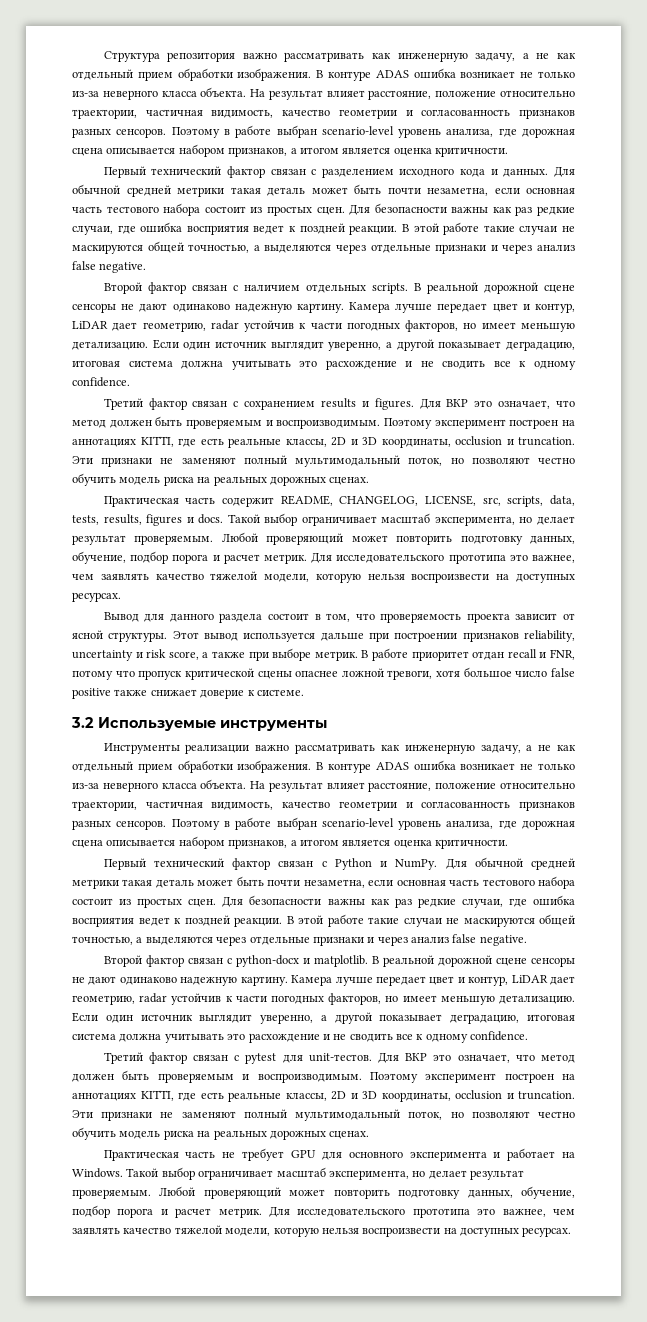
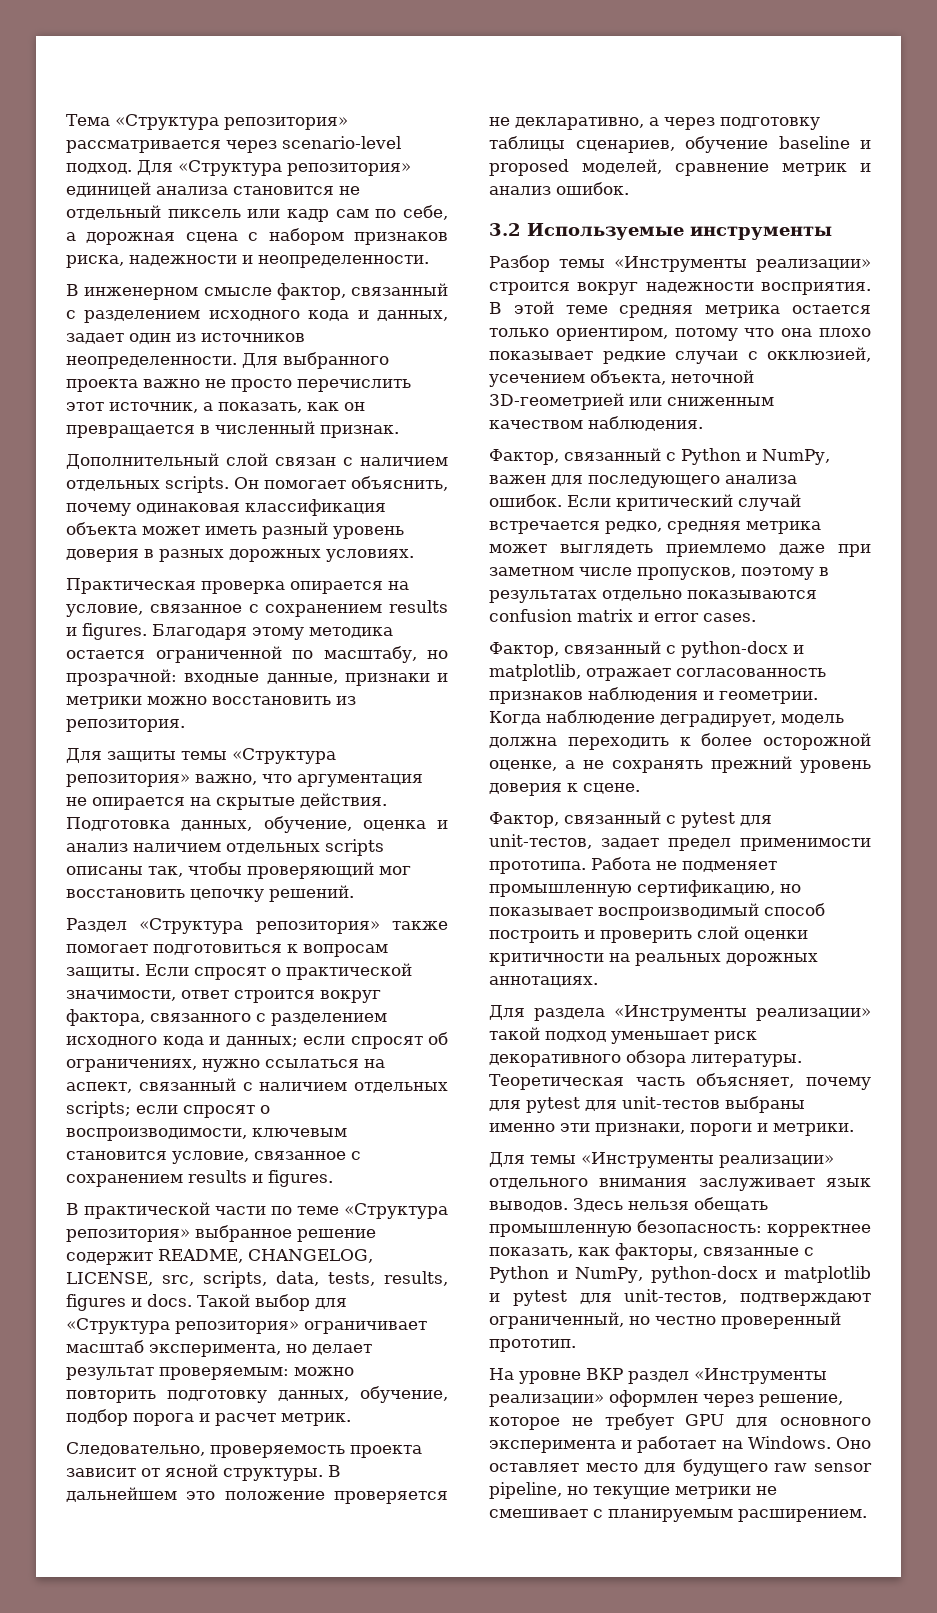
[103,51,576,62] [72,68,575,81] [72,87,575,100] [72,109,575,119] [72,125,576,138] [72,144,508,157] [103,166,575,178] [72,184,575,197] [72,203,575,216] [72,222,576,235] [72,241,576,254] [72,261,147,273] [103,282,186,294] Структура репозитория важно рассматривать как инженерную задачу, а не как отдельный прием обработки изображения. В контуре ADAS ошибка возникает не только из-за неверного класса объекта. На результат влияет расстояние, положение относительно траектории, частичная видимость, качество геометрии и согласованность признаков разных сенсоров. Поэтому в работе выбран scenario-level уровень анализа, где дорожная сцена описывается набором признаков, а итогом является оценка критичности. // Первый технический фактор связан с разделением исходного кода и данных. Для обычной средней метрики такая деталь может быть почти незаметна, если основная часть тестового набора состоит из простых сцен. Для безопасности важны как раз редкие случаи, где ошибка восприятия ведет к поздней реакции. В этой работе такие случаи не маскируются общей точностью, а выделяются через отдельные признаки и через анализ false negative. // Второй фактор -> [66,114,348,130] [66,136,401,153] [66,160,411,176] [66,182,360,197] [66,205,449,222] [66,228,448,245] [66,255,429,268] [66,283,448,300] [66,310,448,323] [66,333,305,344] [66,352,389,369] [66,379,411,392] [66,402,365,413] [66,421,399,438] [66,453,268,469] Тема «Структура репозитория» рассматривается через scenario-level подход. Для «Структура репозитория» единицей анализа становится не отдельный пиксель или кадр сам по себе, а дорожная сцена с набором признаков риска, надежности и неопределенности. // В инженерном смысле фактор, связанный с разделением исходного кода и данных, задает один из источников неопределенности. Для выбранного проекта важно не просто перечислить этот источник, а показать, как он превращается в численный признак. // Дополнительный слой
[413,282,575,294] [72,302,575,313] [72,320,575,332] [72,339,575,351] [72,360,577,370] [72,377,130,387] [103,398,576,410] [72,416,575,429] [72,436,575,448] [72,455,575,467] [72,473,370,486] [103,496,216,507] В реальной дорожной сцене сенсоры не дают одинаково надежную картину. Камера лучше передает цвет и контур, LiDAR дает геометрию, radar устойчив к части погодных факторов, но имеет меньшую детализацию. Если один источник выглядит уверенно, а другой показывает деградацию, итоговая система должна учитывать это расхождение и не сводить все к одному confidence. // Третий фактор связан с сохранением results и figures. Для ВКР это означает, что метод должен быть проверяемым и воспроизводимым. Поэтому эксперимент построен на аннотациях KITTI, где есть реальные классы, 2D и 3D координаты, occlusion и truncation. Эти признаки не заменяют полный мультимодальный поток, но позволяют честно обучить модель риска на реальных дорожных сценах. // Практическая часть -> [234,476,448,491] [66,499,386,516] [66,522,404,539] [66,549,414,562] [66,578,409,594] [66,600,448,617] [66,623,393,640] [66,646,448,663] [66,669,448,686] [66,696,356,709] [66,719,185,732] [66,748,336,764] [66,774,423,787] [66,793,387,810] [66,816,448,833] [66,839,384,856] [66,862,411,879] [66,885,354,902] [66,918,448,934] [66,944,388,957] [66,963,412,980] [66,990,381,1003] [66,1009,387,1026] [66,1032,448,1049] [66,1059,385,1072] [66,1078,448,1093] [66,1101,270,1118] [66,1128,347,1141] [66,1151,361,1164] [66,1170,333,1187] [66,1202,448,1219] [66,1225,376,1242] Он помогает объяснить, почему одинаковая классификация объекта может иметь разный уровень доверия в разных дорожных условиях. // Практическая проверка опирается на условие, связанное с сохранением results и figures. Благодаря этому методика остается ограниченной по масштабу, но прозрачной: входные данные, признаки и метрики можно восстановить из репозитория. // Для защиты темы «Структура репозитория» важно, что аргументация не опирается на скрытые действия. Подготовка данных, обучение, оценка и анализ наличием отдельных scripts описаны так, чтобы проверяющий мог восстановить цепочку решений. // Раздел «Структура репозитория» также помогает подготовиться к вопросам защиты. Если спросят о практической значимости, ответ строится вокруг фактора, связанного с разделением исходного кода и данных; если спросят об ограничениях, нужно ссылаться на аспект, связанный с наличием отдельных scripts; если спросят о воспроизводимости, ключевым становится условие, связанное с сохранением results и figures. // В практической части по теме «Структура репозитория» выбранное решение
[301,513,575,526] [72,532,575,545] [72,551,575,564] [72,571,575,583] [72,592,121,602] [103,612,375,623] ограничивает масштаб эксперимента, но делает результат проверяемым. Любой проверяющий может повторить подготовку данных, обучение, подбор порога и расчет метрик. Для исследовательского прототипа это важнее, чем заявлять качество тяжелой модели, которую нельзя воспроизвести на доступных ресурсах. // Вывод для данного раздела состоит в том, что -> [315,1298,347,1309] [66,1318,427,1334] [66,1340,372,1357] [66,1367,354,1380] [66,1386,448,1403] [66,1409,351,1426] [66,1442,205,1456] для «Структура репозитория» ограничивает масштаб эксперимента, но делает результат проверяемым: можно повторить подготовку данных, обучение, подбор порога и расчет метрик. // Следовательно,
[172,630,575,642] [72,648,576,661] [72,667,575,680] [72,688,304,699] [71,717,327,731] [103,743,576,754] [72,760,575,773] [72,779,575,792] [72,801,575,811] [72,817,576,830] [72,836,508,849] [103,857,576,870] [72,876,575,889] [72,895,575,908] [72,914,575,927] [72,934,527,946] [103,955,575,967] [72,975,576,986] [72,993,575,1005] [72,1012,575,1024] [72,1031,529,1043] [103,1052,576,1064] [72,1070,575,1083] [72,1090,575,1102] [72,1109,575,1121] [72,1127,370,1140] [103,1150,216,1161] Этот вывод используется дальше при построении признаков reliability, uncertainty и risk score, а также при выборе метрик. В работе приоритет отдан recall и FNR, потому что пропуск критической сцены опаснее ложной тревоги, хотя большое число false positive также снижает доверие к системе. // 3.2 Используемые инструменты // Инструменты реализации важно рассматривать как инженерную задачу, а не как отдельный прием обработки изображения. В контуре ADAS ошибка возникает не только из-за неверного класса объекта. На результат влияет расстояние, положение относительно траектории, частичная видимость, качество геометрии и согласованность признаков разных сенсоров. Поэтому в работе выбран scenario-level уровень анализа, где дорожная сцена описывается набором признаков, а итогом является оценка критичности. // Первый технический фактор связан с Python и NumPy. Для обычной средней метрики такая деталь может быть почти незаметна, если основная часть тестового набора состоит из простых сцен. Для безопасности важны как раз редкие случаи, где ошибка восприятия ведет к поздней реакции. В этой работе такие случаи не маскируются общей точностью, а выделяются через отдельные признаки и через анализ false negative. // Второй фактор связан с python-docx и matplotlib. В реальной дорожной сцене сенсоры не дают одинаково надежную картину. Камера лучше передает цвет и контур, LiDAR дает геометрию, radar устойчив к части погодных факторов, но имеет меньшую детализацию. Если один источник выглядит уверенно, а другой показывает деградацию, итоговая система должна учитывать это расхождение и не сводить все к одному confidence. // Третий фактор связан с pytest для unit-тестов. Для ВКР это означает, что метод должен быть проверяемым и воспроизводимым. Поэтому эксперимент построен на аннотациях KITTI, где есть реальные классы, 2D и 3D координаты, occlusion и truncation. Эти признаки не заменяют полный мультимодальный поток, но позволяют честно обучить модель риска на реальных дорожных сценах. // Практическая часть -> [328,1465,341,1477] [66,1487,448,1504] [489,117,820,130] [489,136,871,153] [489,159,871,176] [489,182,629,195] [489,223,832,240] [489,255,871,272] [489,282,871,295] [489,301,871,318] [489,328,871,341] [489,347,871,364] [489,370,754,387] [489,393,774,410] [489,416,703,431] [489,448,830,465] [489,475,797,488] [489,494,801,511] [489,521,821,534] [489,544,871,557] [489,567,829,580] [489,590,817,603] [489,609,756,622] [489,641,804,658] [489,664,826,681] [489,687,818,704] [489,710,844,727] [489,733,871,750] [489,756,871,773] [489,783,640,796] [489,811,772,828] [489,834,871,851] [489,857,777,874] [489,880,801,897] [489,903,825,920] [489,926,808,943] [489,953,818,966] [489,976,598,987] [489,1005,871,1021] [489,1027,757,1044] [489,1050,802,1067] [489,1073,871,1090] [489,1096,805,1113] [489,1123,854,1136] [489,1152,834,1168] [489,1178,871,1191] [489,1197,768,1212] [489,1220,871,1237] [489,1243,814,1260] [489,1266,871,1283] [489,1289,871,1306] [489,1312,841,1329] [489,1339,576,1352] [489,1368,827,1384] [489,1390,843,1407] [489,1417,560,1430] В дальнейшем это положение проверяется не декларативно, а через подготовку таблицы сценариев, обучение baseline и proposed моделей, сравнение метрик и анализ ошибок. // 3.2 Используемые инструменты // Разбор темы «Инструменты реализации» строится вокруг надежности восприятия. В этой теме средняя метрика остается только ориентиром, потому что она плохо показывает редкие случаи с окклюзией, усечением объекта, неточной 3D-геометрией или сниженным качеством наблюдения. // Фактор, связанный с Python и NumPy, важен для последующего анализа ошибок. Если критический случай встречается редко, средняя метрика может выглядеть приемлемо даже при заметном числе пропусков, поэтому в результатах отдельно показываются confusion matrix и error cases. // Фактор, связанный с python-docx и matplotlib, отражает согласованность признаков наблюдения и геометрии. Когда наблюдение деградирует, модель должна переходить к более осторожной оценке, а не сохранять прежний уровень доверия к сцене. // Фактор, связанный с pytest для unit-тестов, задает предел применимости прототипа. Работа не подменяет промышленную сертификацию, но показывает воспроизводимый способ построить и проверить слой оценки критичности на реальных дорожных аннотациях. // Для раздела «Инструменты реализации» такой подход уменьшает риск декоративного обзора литературы. Теоретическая часть объясняет, почему для pytest для unit-тестов выбраны именно эти признаки, пороги и метрики. // Для темы «Инструменты реализации» отдельного внимания заслуживает язык выводов. Здесь нельзя обещать промышленную безопасность: корректнее показать, как факторы, связанные с Python и NumPy, python-docx и matplotlib и pytest для unit-тестов, подтверждают ограниченный, но честно проверенный прототип. // На уровне ВКР раздел «Инструменты реализации» оформлен через решение, которое
[126,1167,524,1180] [72,1186,575,1199] [72,1205,575,1218] [72,1225,572,1237] Такой выбор ограничивает масштаб эксперимента, но делает результат проверяемым. Любой проверяющий может повторить подготовку данных, обучение, подбор порога и расчет метрик. Для исследовательского прототипа это важнее, чем заявлять качество тяжелой модели, которую нельзя воспроизвести на доступных ресурсах. -> [836,1437,871,1449] [489,1459,872,1476] [489,1482,777,1499] [489,1509,867,1522] Оно оставляет место для будущего raw sensor pipeline, но текущие метрики не смешивает с планируемым расширением.

